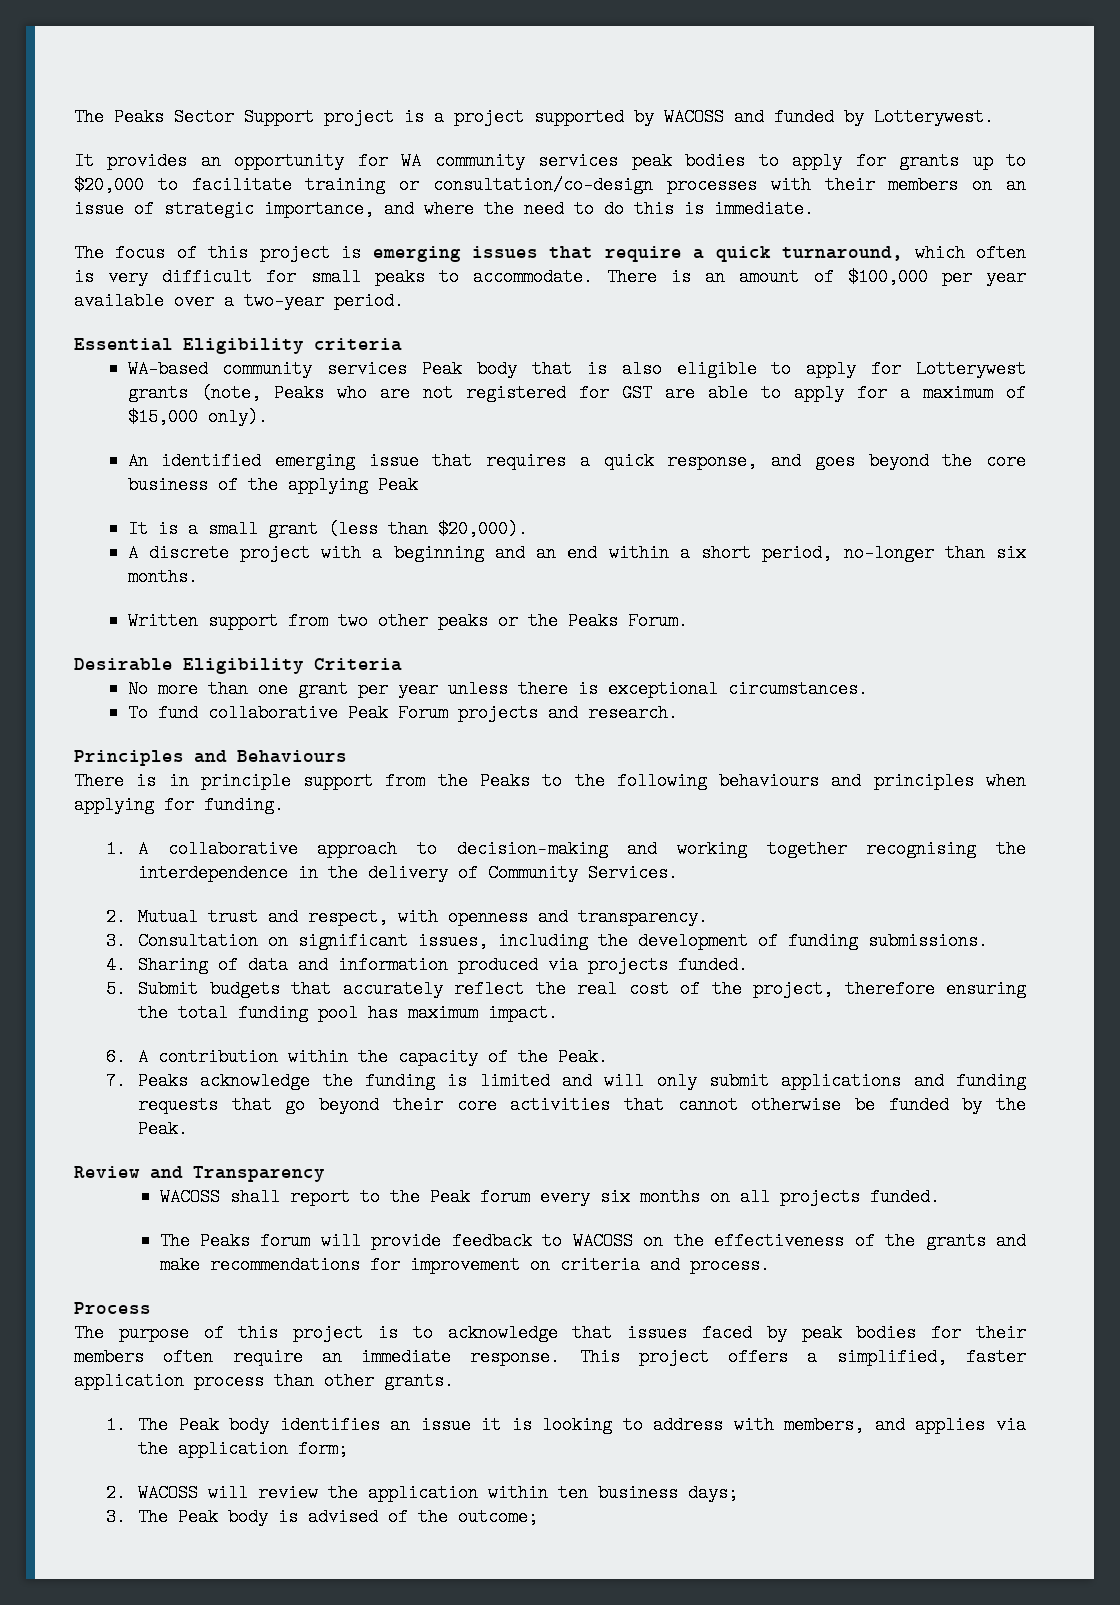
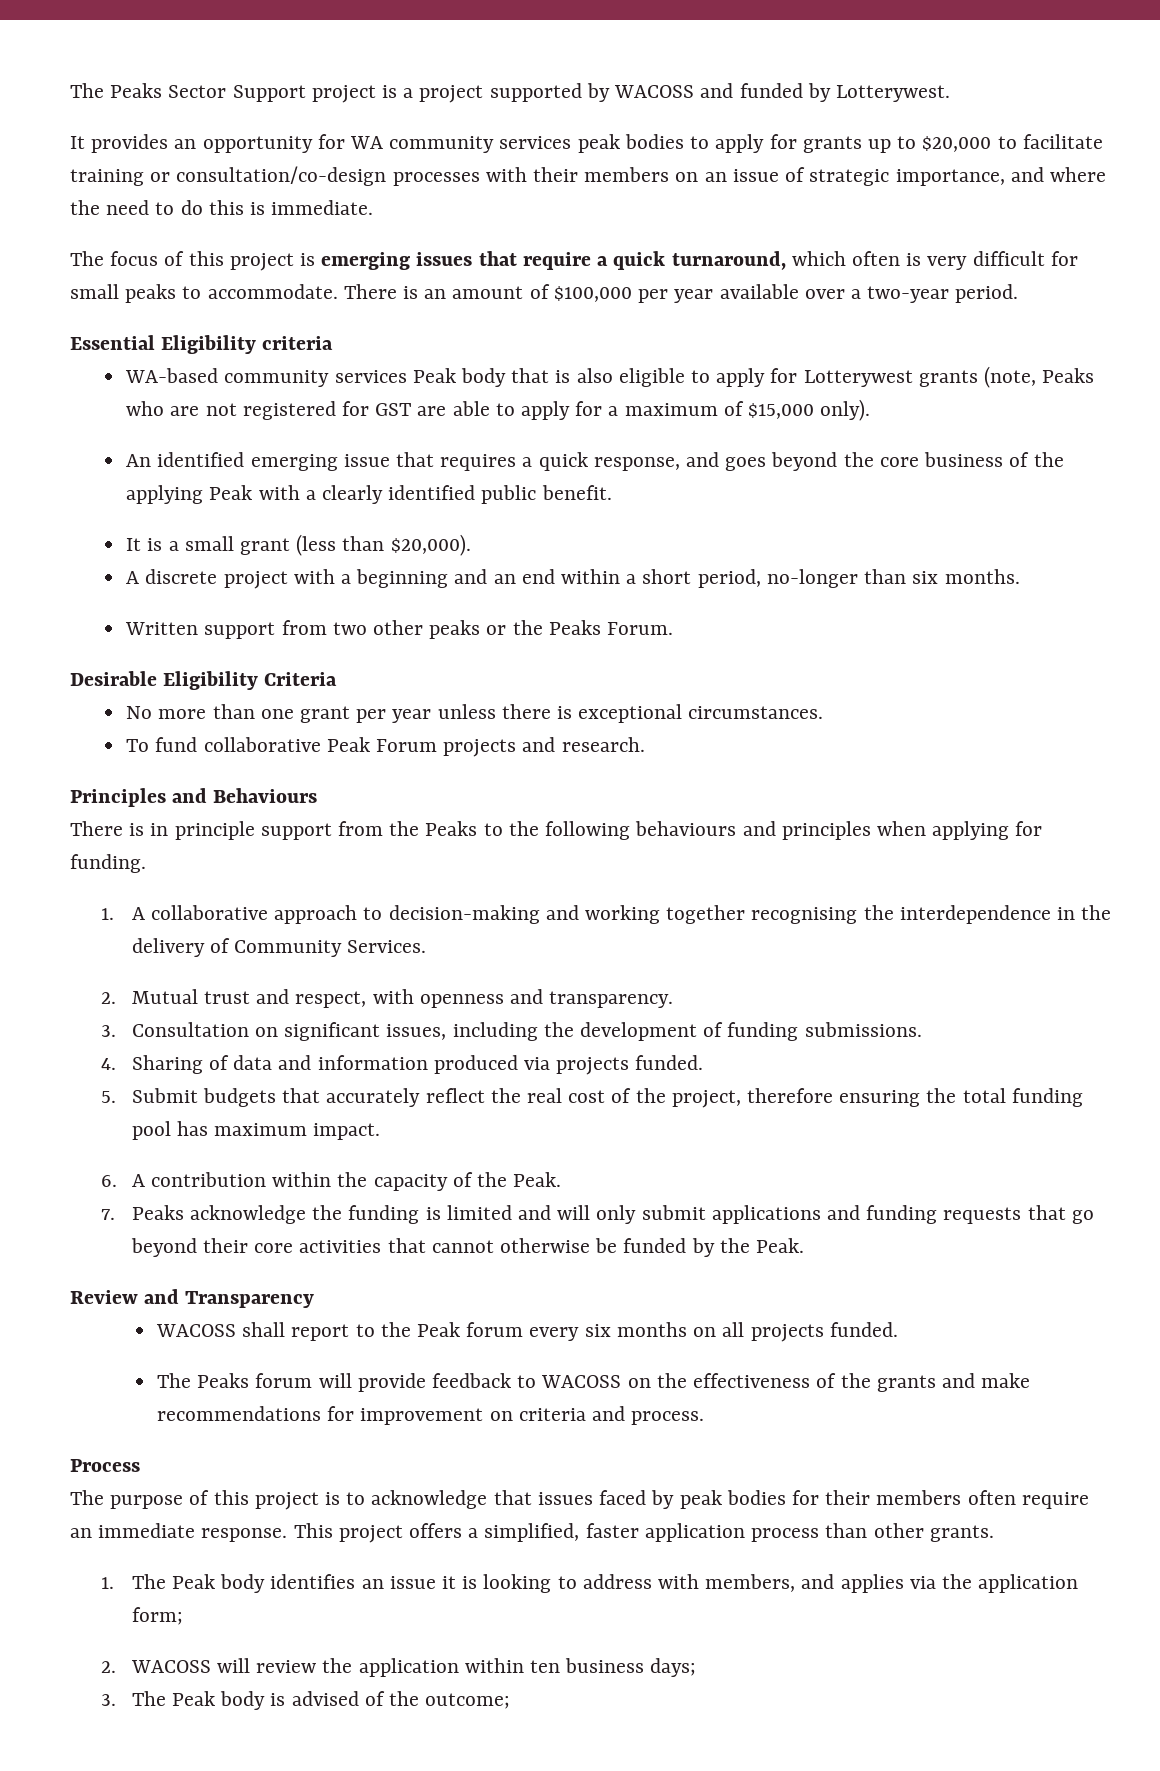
(418, 485) none -> [258,485,612,504] with a clearly identified public benefit.

